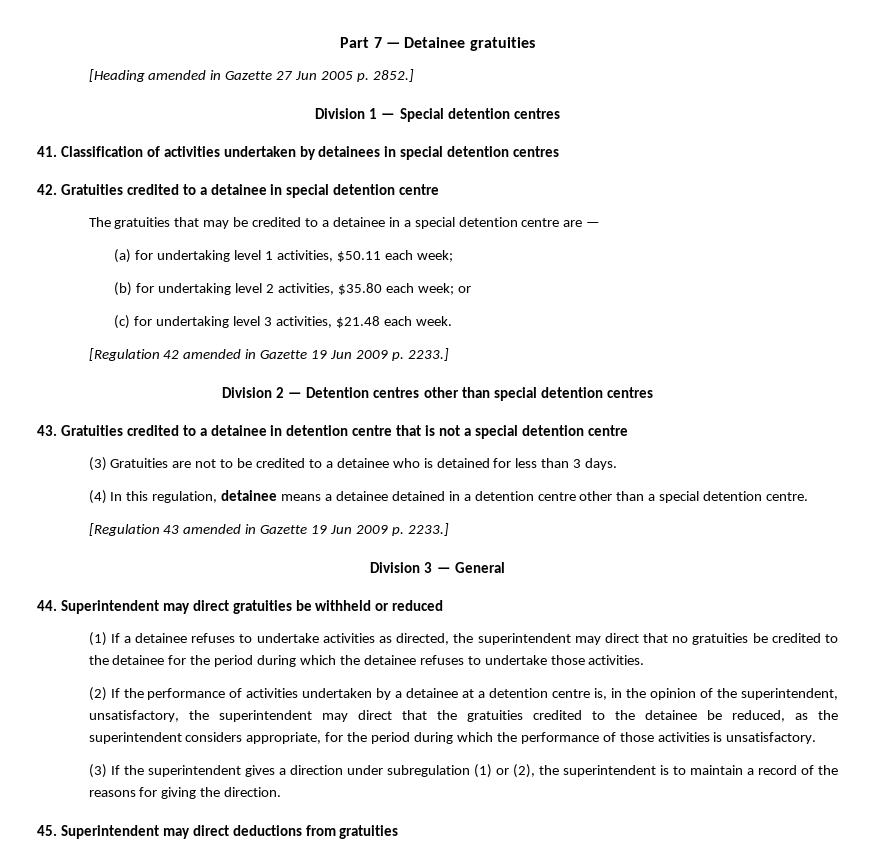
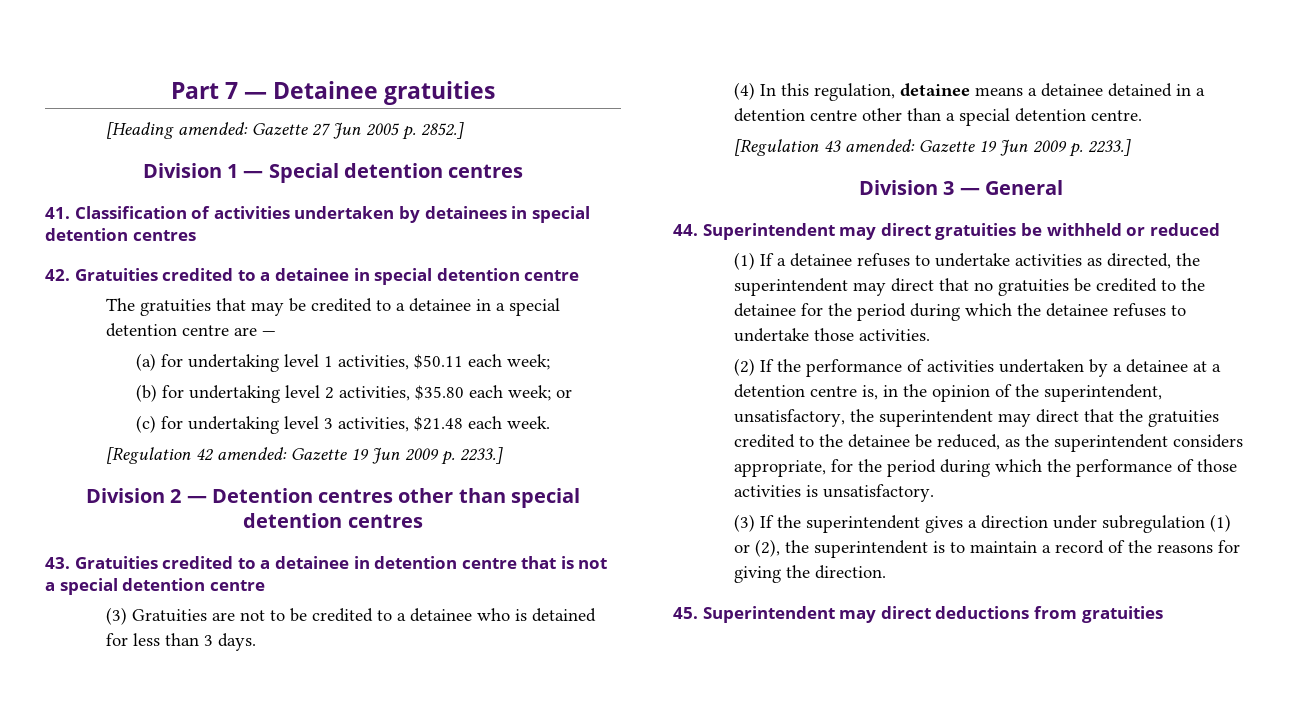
[148,70,222,80] amended in -> [177,122,248,135] amended:
[183,349,257,359] amended in -> [216,447,287,460] amended:
[183,524,257,534] amended in -> [844,139,915,152] amended:

